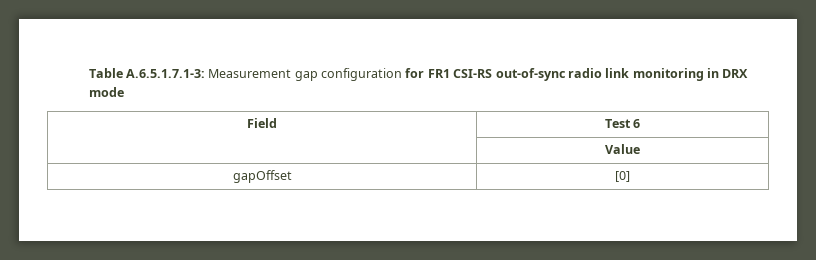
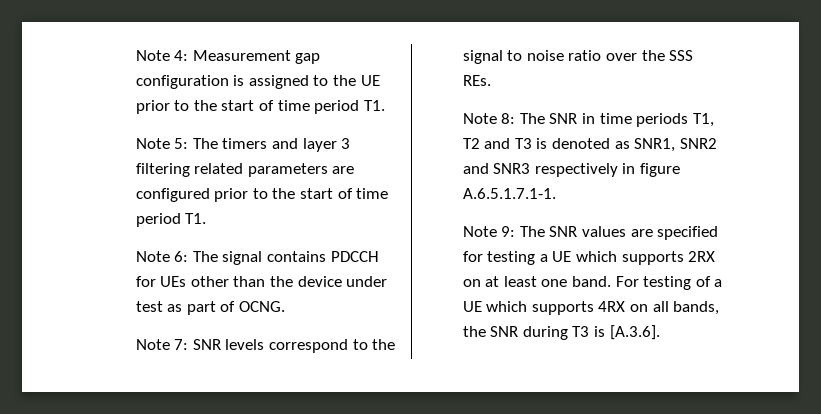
[88,68,205,78] Table A.6.5.1.7.1-3: -> [135,50,189,61] Note 4:
[405,68,749,81] [88,87,124,97] [247,118,277,128] [604,119,641,128] [605,144,640,154] [232,170,292,183] [615,171,630,182] for FR1 CSI-RS out-of-sync radio link monitoring in DRX mode // Field | Test 6 // | Value // gapOffset | [0] -> [233,75,380,89] [135,100,385,114] [135,138,351,152] [135,163,355,177] [135,188,389,202] [135,213,207,227] [135,251,379,265] [135,276,388,287] [135,301,285,315] [135,339,396,353] [462,50,694,64] [462,75,491,86] [462,113,714,127] [462,138,717,152] [462,163,680,177] [462,188,556,199] [462,226,719,240] [462,251,716,265] [462,276,723,290] [462,301,720,315] [462,325,660,340] is assigned to the UE prior to the start of time period T1. // Note 5: The timers and layer 3 filtering related parameters are configured prior to the start of time period T1. // Note 6: The signal contains PDCCH for UEs other than the device under test as part of OCNG. // Note 7: SNR levels correspond to the signal to noise ratio over the SSS REs. // Note 8: The SNR in time periods T1, T2 and T3 is denoted as SNR1, SNR2 and SNR3 respectively in figure A.6.5.1.7.1-1. // Note 9: The SNR values are specified for testing a UE which supports 2RX on at least one band. For testing of a UE which supports 4RX on all bands, the SNR during T3 is [A.3.6].

